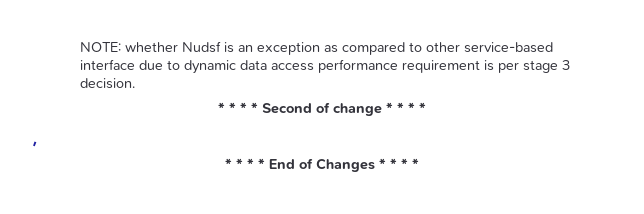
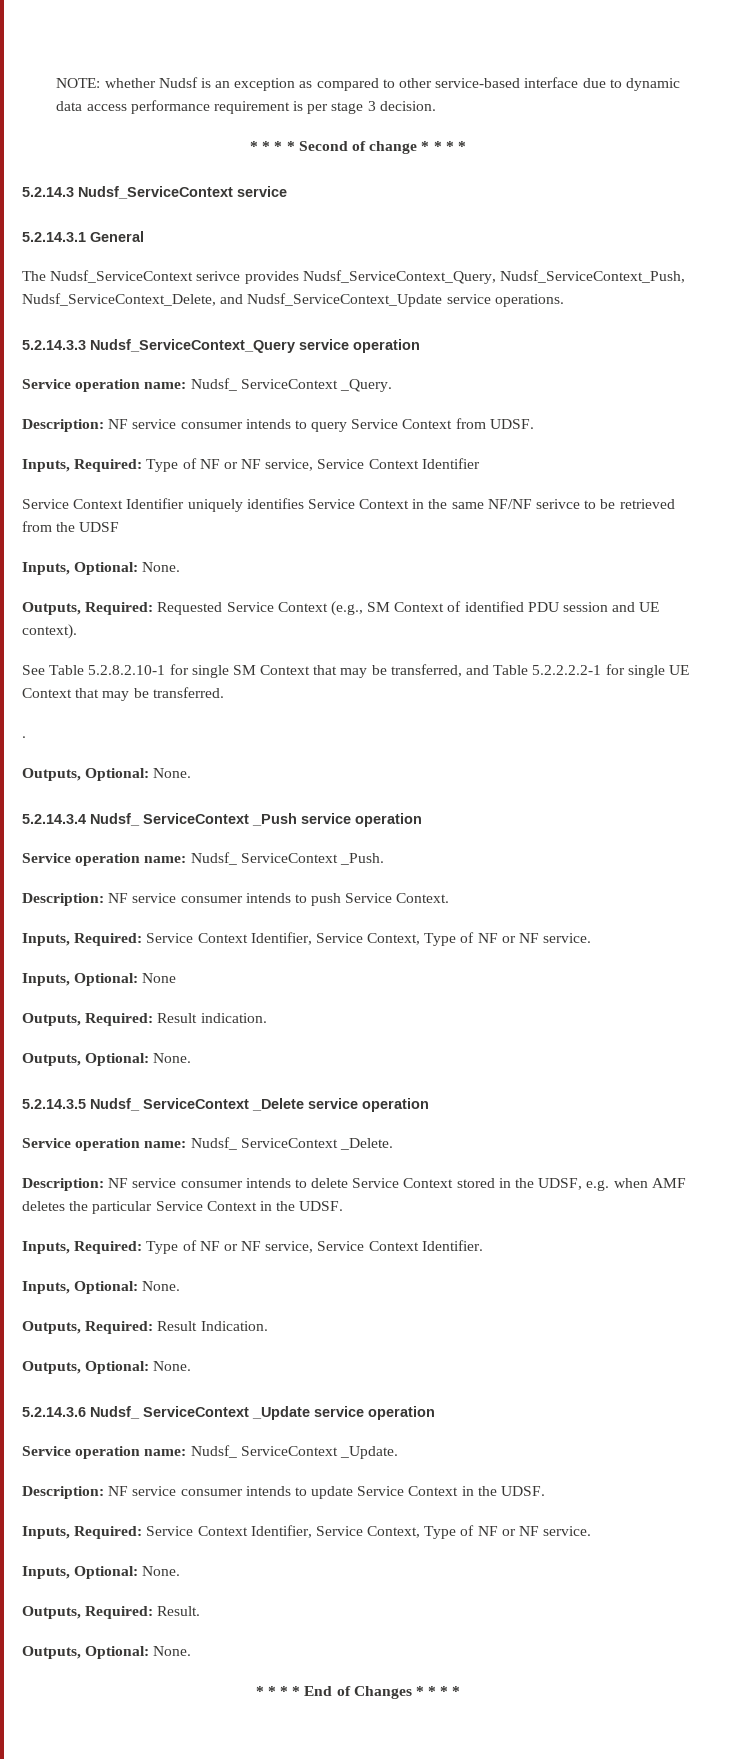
[33,141,37,147] , -> [22,186,287,199] [22,231,144,242] [22,270,685,284] [22,293,564,307] [22,339,420,353] [22,378,392,392] [22,418,534,432] [22,458,480,472] [22,498,675,512] [22,521,120,532] [22,562,181,575] [22,601,660,616] [22,624,77,639] [22,664,689,678] [22,687,224,701] [22,736,26,738] [22,768,192,781] [22,813,422,827] [22,852,384,866] [22,893,450,906] [22,932,592,946] [22,973,177,986] [22,1013,267,1026] [22,1053,192,1066] [22,1098,429,1112] [22,1137,393,1151] [22,1178,686,1191] [22,1201,344,1214] [22,1240,483,1254] [22,1281,181,1294] [22,1321,268,1334] [22,1361,192,1374] [22,1406,435,1420] [22,1445,398,1459] [22,1486,546,1499] [22,1525,592,1539] [22,1566,181,1579] [22,1606,201,1619] [22,1646,192,1659] 5.2.14.3 Nudsf_ServiceContext service // 5.2.14.3.1 General // The Nudsf_ServiceContext serivce provides Nudsf_ServiceContext_Query, Nudsf_ServiceContext_Push, Nudsf_ServiceContext_Delete, and Nudsf_ServiceContext_Update service operations. // 5.2.14.3.3 Nudsf_ServiceContext_Query service operation // Service operation name: Nudsf_ ServiceContext _Query. // Description: NF service consumer intends to query Service Context from UDSF. // Inputs, Required: Type of NF or NF service, Service Context Identifier // Service Context Identifier uniquely identifies Service Context in the same NF/NF serivce to be retrieved from the UDSF // Inputs, Optional: None. // Outputs, Required: Requested Service Context (e.g., SM Context of identified PDU session and UE context). // See Table 5.2.8.2.10-1 for single SM Context that may be transferred, and Table 5.2.2.2.2-1 for single UE Context that may be transferred. // . // Outputs, Optional: None. // 5.2.14.3.4 Nudsf_ ServiceContext _Push service operation // Service operation name: Nudsf_ ServiceContext _Push. // Description: NF service consumer intends to push Service Context. // Inputs, Required: Service Context Identifier, Service Context, Type of NF or NF service. // Inputs, Optional: None // Outputs, Required: Result indication. // Outputs, Optional: None. // 5.2.14.3.5 Nudsf_ ServiceContext _Delete service operation // Service operation name: Nudsf_ ServiceContext _Delete. // Description: NF service consumer intends to delete Service Context stored in the UDSF, e.g. when AMF deletes the particular Service Context in the UDSF. // Inputs, Required: Type of NF or NF service, Service Context Identifier. // Inputs, Optional: None. // Outputs, Required: Result Indication. // Outputs, Optional: None. // 5.2.14.3.6 Nudsf_ ServiceContext _Update service operation // Service operation name: Nudsf_ ServiceContext _Update. // Description: NF service consumer intends to update Service Context in the UDSF. // Inputs, Required: Service Context Identifier, Service Context, Type of NF or NF service. // Inputs, Optional: None. // Outputs, Required: Result. // Outputs, Optional: None.

